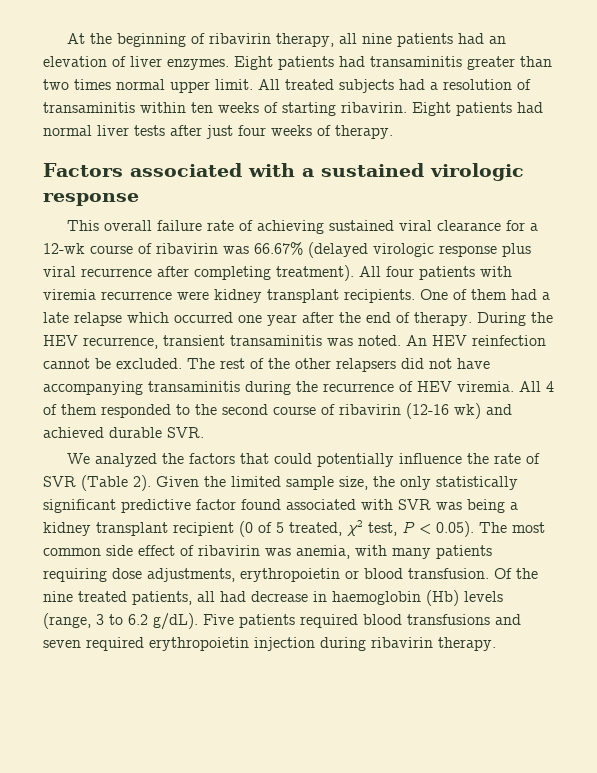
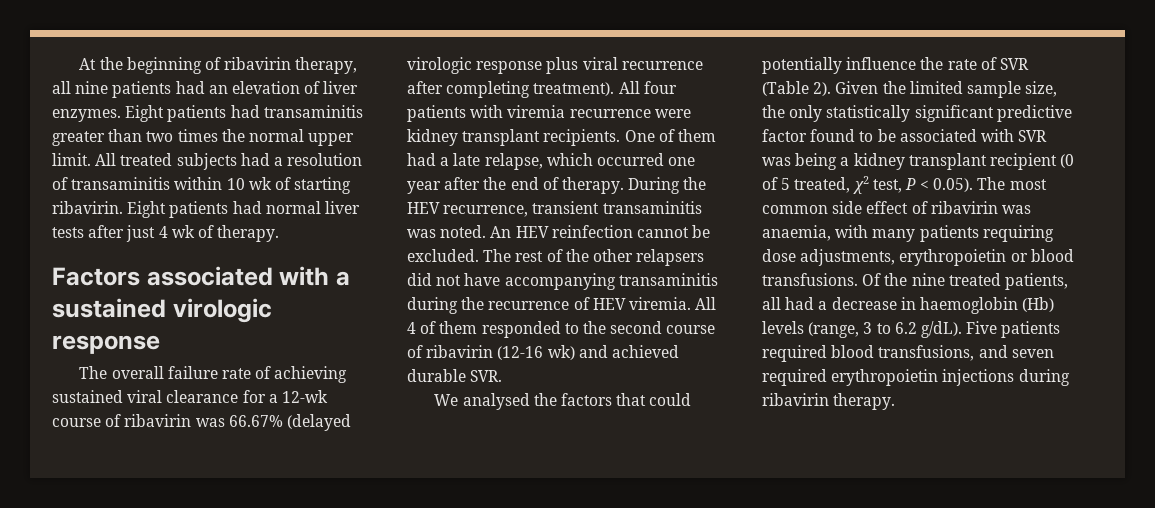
(111, 84) none -> [221,129,245,142] the
[191,102,259,113] ten weeks -> [226,177,272,190] 10 wk
[238,125,312,136] four weeks -> [158,225,195,238] 4 wk
[66,220,99,231] This -> [79,366,108,379] The
[74,312,122,326] relapse -> [484,153,543,170] relapse,
[94,453,157,467] analyzed -> [462,393,530,410] analysed
(281, 504) none -> [859,129,896,142] to be
[296,545,350,559] anemia, -> [762,225,831,241] anaemia,
[408,568,489,579] transfusion. -> [762,273,858,286] transfusions.
(246, 596) none -> [818,301,828,310] a
[407,614,490,625] transfusions -> [878,345,975,361] transfusions,
[254,637,315,651] injection -> [942,369,1015,386] injections

